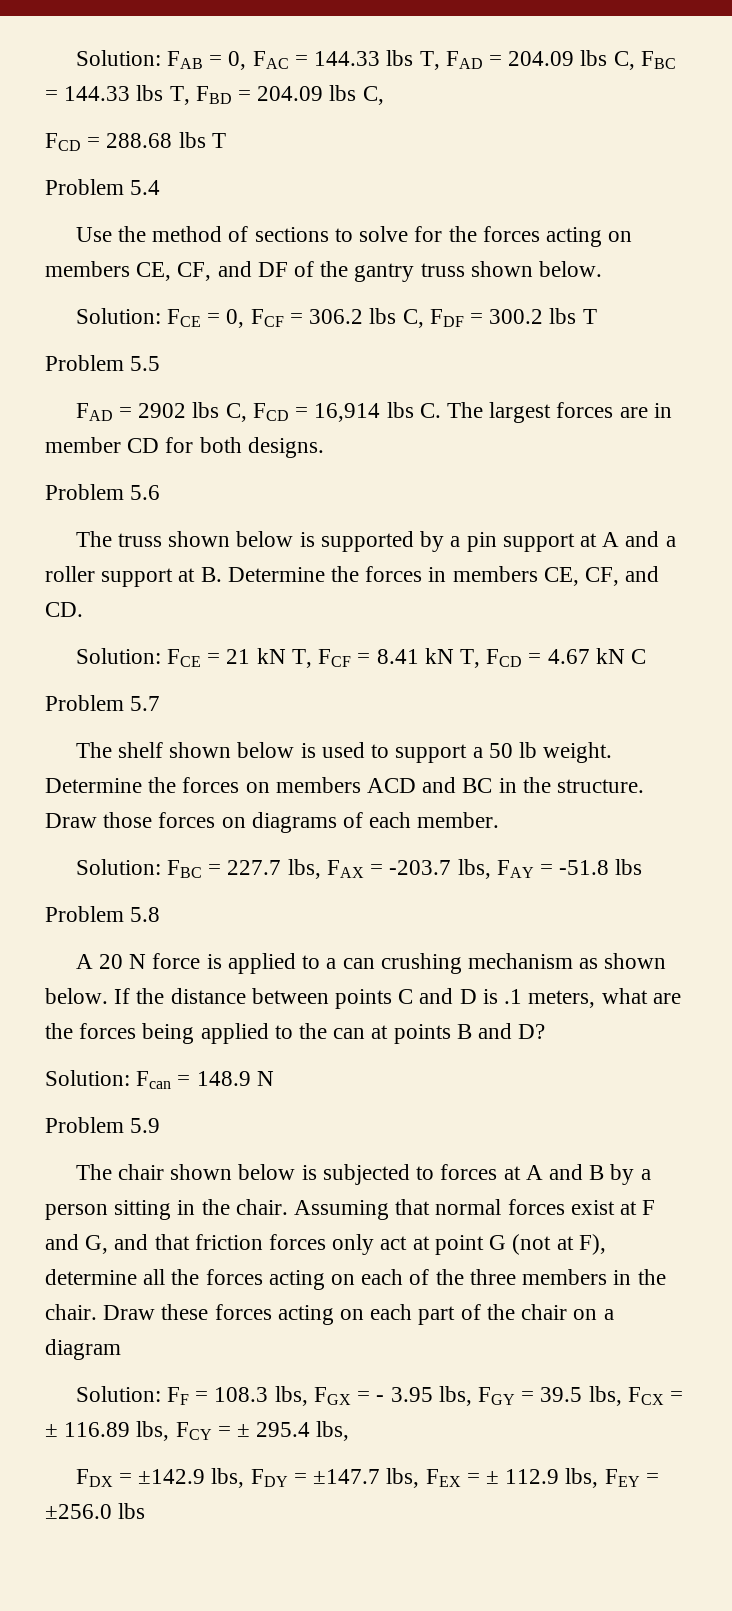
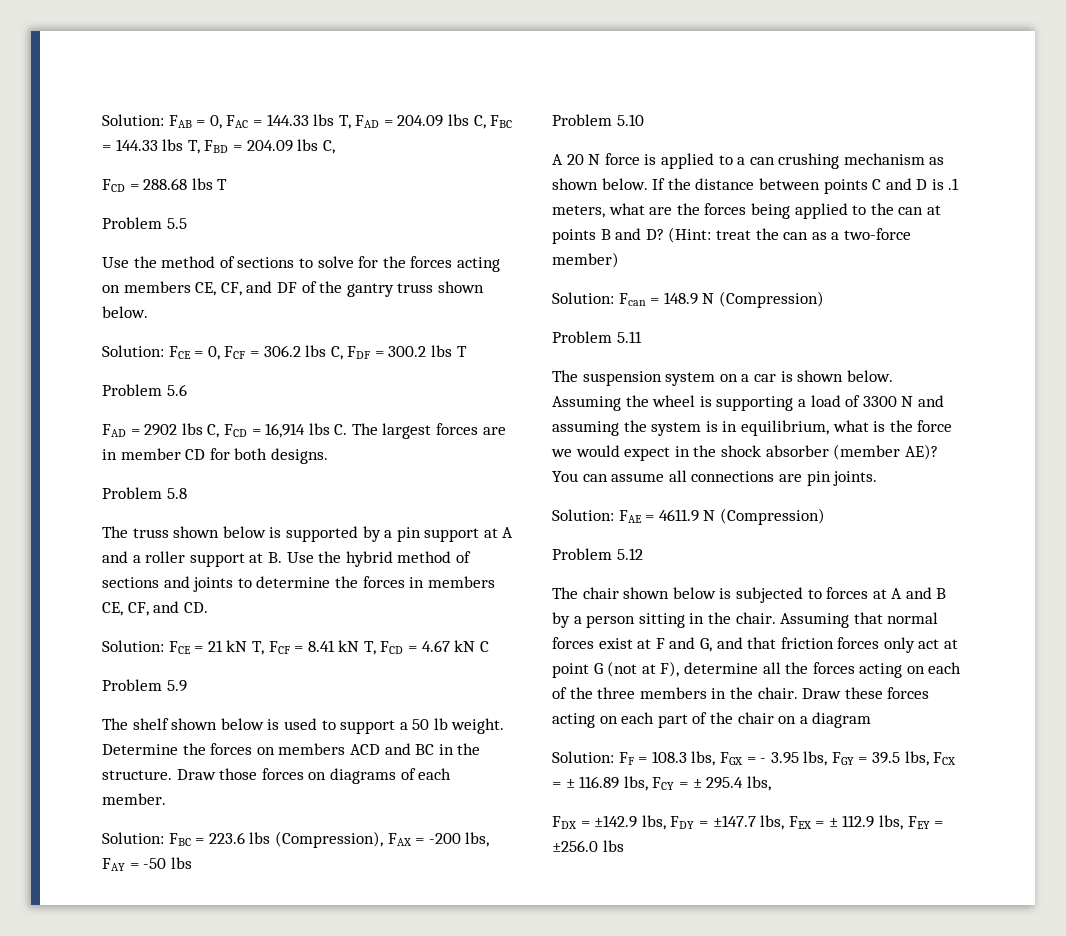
[130,180,161,195] 5.4 -> [166,218,187,229] 5.5
[130,356,161,371] 5.5 -> [166,384,187,396] 5.6
[130,485,161,500] 5.6 -> [166,488,187,499] 5.8
[227,567,325,582] Determine -> [286,551,471,567] [102,576,331,592] Use the hybrid method of sections and joints to determine
[130,696,161,711] 5.7 -> [166,680,187,692] 5.9
[227,859,321,879] 227.7 lbs, -> [208,831,383,848] 223.6 lbs (Compression),
[389,860,452,875] -203.7 -> [428,833,461,844] -200
[559,860,610,875] -51.8 -> [143,858,167,869] -50
[130,907,161,922] 5.8 -> [616,114,644,126] 5.10
(546, 1031) none -> [668,227,911,243] [552,252,619,268] (Hint: treat the can as a two-force member)
[45,1117,161,1133] // Problem 5.9 -> [718,291,824,308] [552,331,642,343] [552,370,893,386] [552,395,944,411] [552,420,953,436] [551,444,938,461] [552,470,878,486] [552,508,825,525] [552,548,643,560] (Compression) // Problem 5.11 // The suspension system on a car is shown below. Assuming the wheel is supporting a load of 3300 N and assuming the system is in equilibrium, what is the force we would expect in the shock absorber (member AE)? You can assume all connections are pin joints. // Solution: FAE = 4611.9 N (Compression) // Problem 5.12

